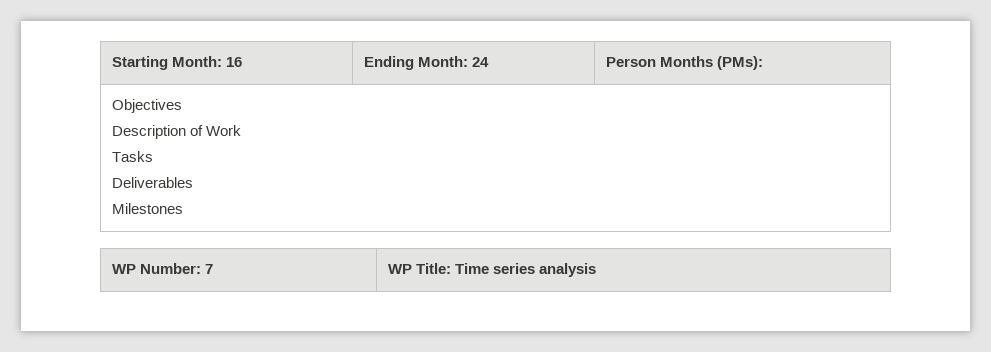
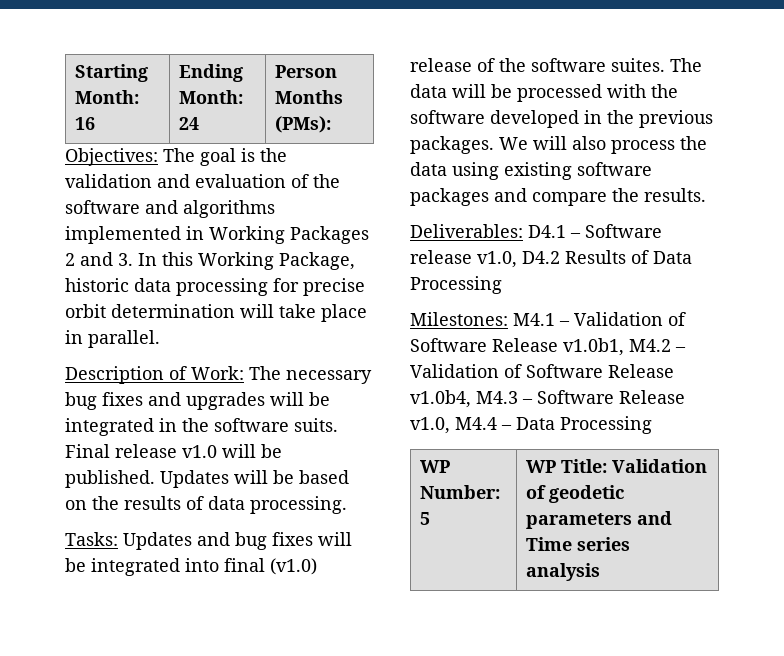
[111,99,182,113] [111,125,241,139] [111,151,153,162] [111,177,193,188] [111,203,183,214] // Objectives // Description of Work // Tasks // Deliverables // Milestones -> [65,148,287,166] [65,174,340,188] [65,200,275,218] [65,226,369,244] [65,252,355,270] [65,278,365,296] [65,304,367,322] [65,330,160,348] [65,366,372,384] [65,392,330,410] [65,418,338,436] [65,444,282,458] [65,470,349,488] [65,496,347,514] [65,532,352,550] [65,558,317,576] [410,58,702,72] [410,84,678,102] [410,110,713,128] [410,136,707,154] [410,162,652,180] [410,188,706,206] [410,224,662,238] [410,250,692,268] [410,276,502,294] [410,312,686,326] [410,338,686,356] [410,364,674,378] [410,390,685,408] [410,416,652,434] // Objectives: The goal is the validation and evaluation of the software and algorithms implemented in Working Packages 2 and 3. In this Working Package, historic data processing for precise orbit determination will take place in parallel. // Description of Work: The necessary bug fixes and upgrades will be integrated in the software suits. Final release v1.0 will be published. Updates will be based on the results of data processing. // Tasks: Updates and bug fixes will be integrated into final (v1.0) release of the software suites. The data will be processed with the software developed in the previous packages. We will also process the data using existing software packages and compare the results. // Deliverables: D4.1 – Software release v1.0, D4.2 Results of Data Processing // Milestones: M4.1 – Validation of Software Release v1.0b1, M4.2 – Validation of Software Release v1.0b4, M4.3 – Software Release v1.0, M4.4 – Data Processing
[204,264,213,274] 7 -> [420,512,431,525] 5
(451, 268) none -> [612,459,708,473] [526,485,625,503] [526,511,673,529] Validation of geodetic parameters and

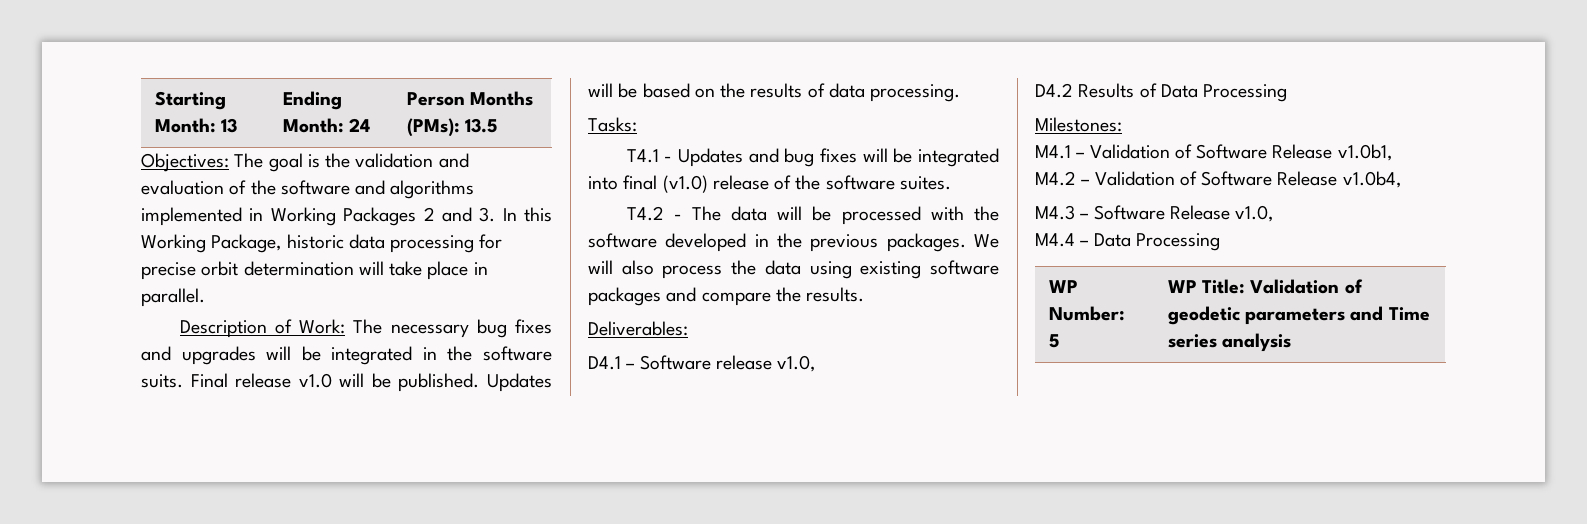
[75,117,96,130] 16 -> [221,118,238,133] 13
(332, 124) none -> [465,118,499,133] 13.5
(118, 539) none -> [626,149,673,163] // T4.1 -
(665, 65) none -> [626,206,682,221] // T4.2 -
(523, 231) none -> (688, 328) //
(517, 259) none -> (816, 363) //
(508, 319) none -> (1122, 124) //
(624, 347) none -> (1392, 152) //
(471, 399) none -> (1401, 179) //
(450, 425) none -> (1274, 213) //

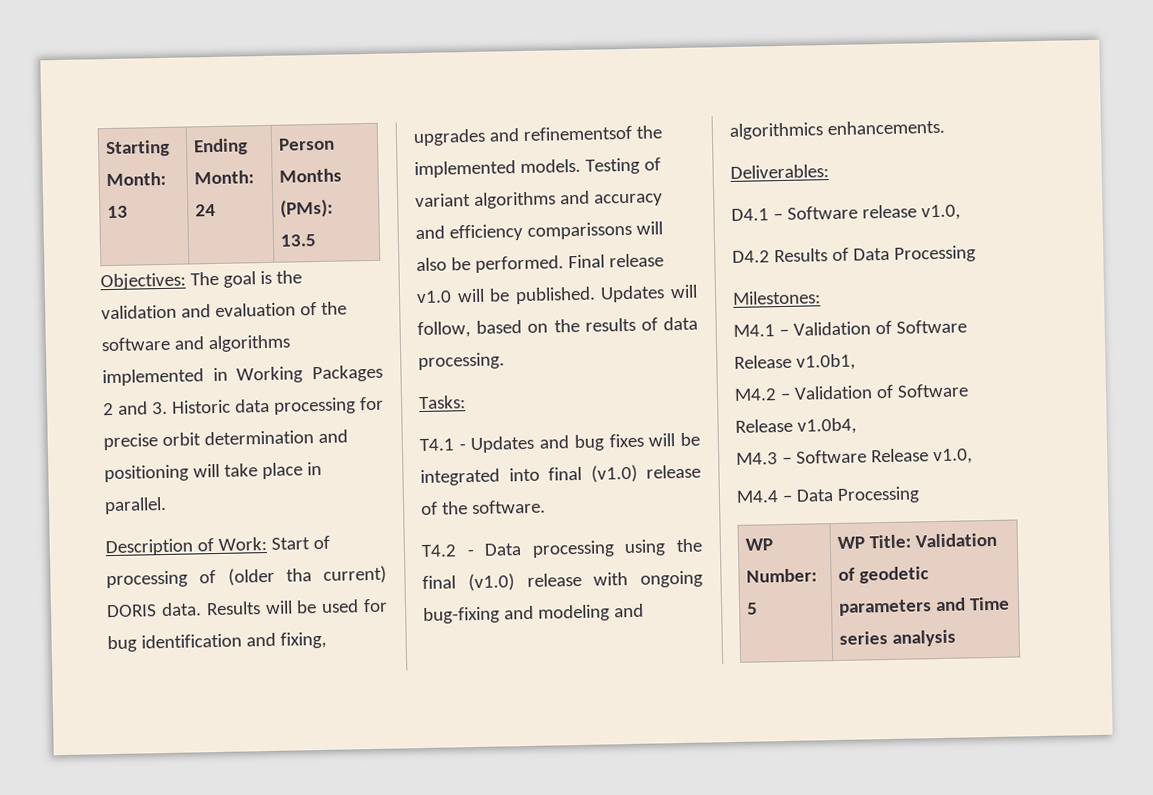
[502,207,552,222] [141,234,344,253] In this Working Package, historic -> [171,399,231,414] Historic
(354, 268) none -> [317,429,348,444] [104,464,189,483] and positioning
[353,319,552,338] [141,346,552,365] [141,374,183,388] The necessary bug fixes and upgrades will be integrated in the software suits. -> [270,535,330,550] [106,565,387,589] [106,598,389,618] [107,631,327,653] [413,125,662,147] [414,157,661,179] [415,190,663,209] [415,221,663,242] [416,255,564,273] Start of processing of (older tha current) DORIS data. Results will be used for bug identification and fixing, upgrades and refinementsof the implemented models. Testing of variant algorithms and accuracy and efficiency comparissons will also be performed.
[618,83,638,98] be -> [417,321,471,339] follow,
[825,175,951,190] software suites. -> [470,499,546,515] software.
[691,206,999,225] [588,233,999,252] [588,260,999,279] [588,287,865,306] The data will be processed with the software developed in the previous packages. We will also process the data using existing software packages and compare the results. -> [484,538,703,558] [422,570,703,592] [423,603,644,625] [729,119,945,140] Data processing using the final (v1.0) release with ongoing bug-fixing and modeling and algorithmics enhancements.

